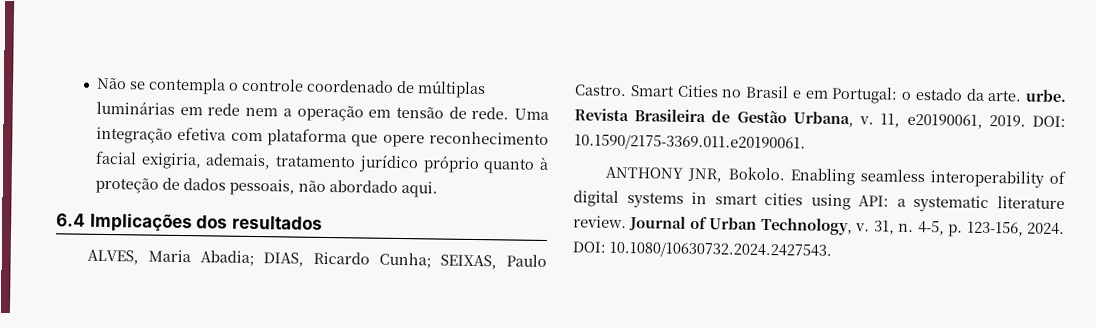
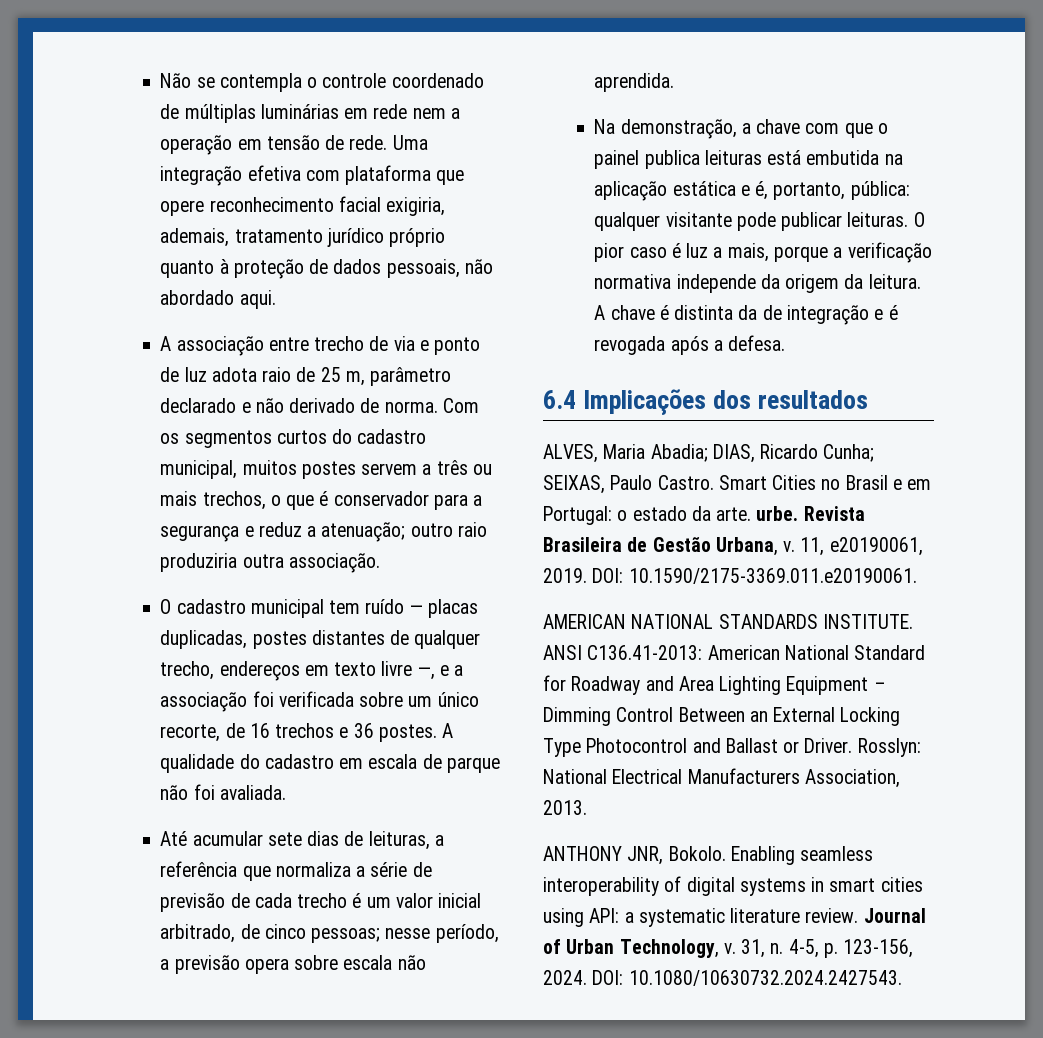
(439, 189) none -> [160,336,481,356] [160,367,452,386] [160,398,479,413] [160,429,427,448] [160,460,492,479] [160,491,483,510] [160,522,487,542] [160,553,380,573] [160,599,478,618] [160,630,481,649] [160,661,464,681] [160,691,479,712] [160,723,454,742] [160,754,500,773] [160,784,286,800] [160,831,444,850] [160,861,432,881] [160,893,482,912] [160,924,499,943] [160,955,426,974] [594,73,675,92] [594,119,888,139] [594,150,903,169] [594,181,910,201] [594,212,925,231] [594,242,932,263] [594,274,921,293] [594,305,898,325] [594,335,786,355] // A associação entre trecho de via e ponto de luz adota raio de 25 m, parâmetro declarado e não derivado de norma. Com os segmentos curtos do cadastro municipal, muitos postes servem a três ou mais trechos, o que é conservador para a segurança e reduz a atenuação; outro raio produziria outra associação. // O cadastro municipal tem ruído — placas duplicadas, postes distantes de qualquer trecho, endereços em texto livre —, e a associação foi verificada sobre um único recorte, de 16 trechos e 36 postes. A qualidade do cadastro em escala de parque não foi avaliada. // Até acumular sete dias de leituras, a referência que normaliza a série de previsão de cada trecho é um valor inicial arbitrado, de cinco pessoas; nesse período, a previsão opera sobre escala não aprendida. // Na demonstração, a chave com que o painel publica leituras está embutida na aplicação estática e é, portanto, pública: qualquer visitante pode publicar leituras. O pior caso é luz a mais, porque a verificação normativa independe da origem da leitura. A chave é distinta da de integração e é revogada após a defesa.
(806, 143) none -> [543,614,913,629] [543,645,926,660] [543,675,886,695] [543,707,901,726] [543,738,921,757] [543,768,900,788] [543,800,587,815] // AMERICAN NATIONAL STANDARDS INSTITUTE. ANSI C136.41-2013: American National Standard for Roadway and Area Lighting Equipment – Dimming Control Between an External Locking Type Photocontrol and Ballast or Driver. Rosslyn: National Electrical Manufacturers Association, 2013.

